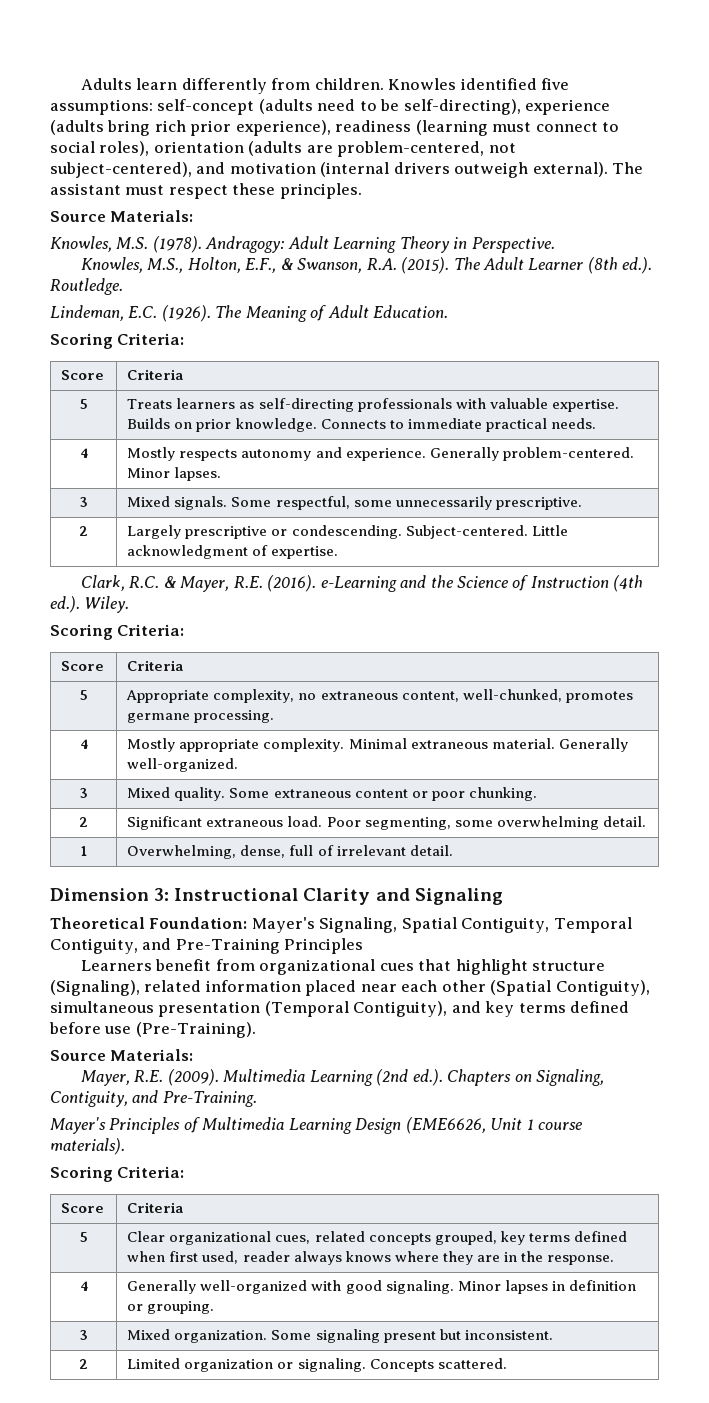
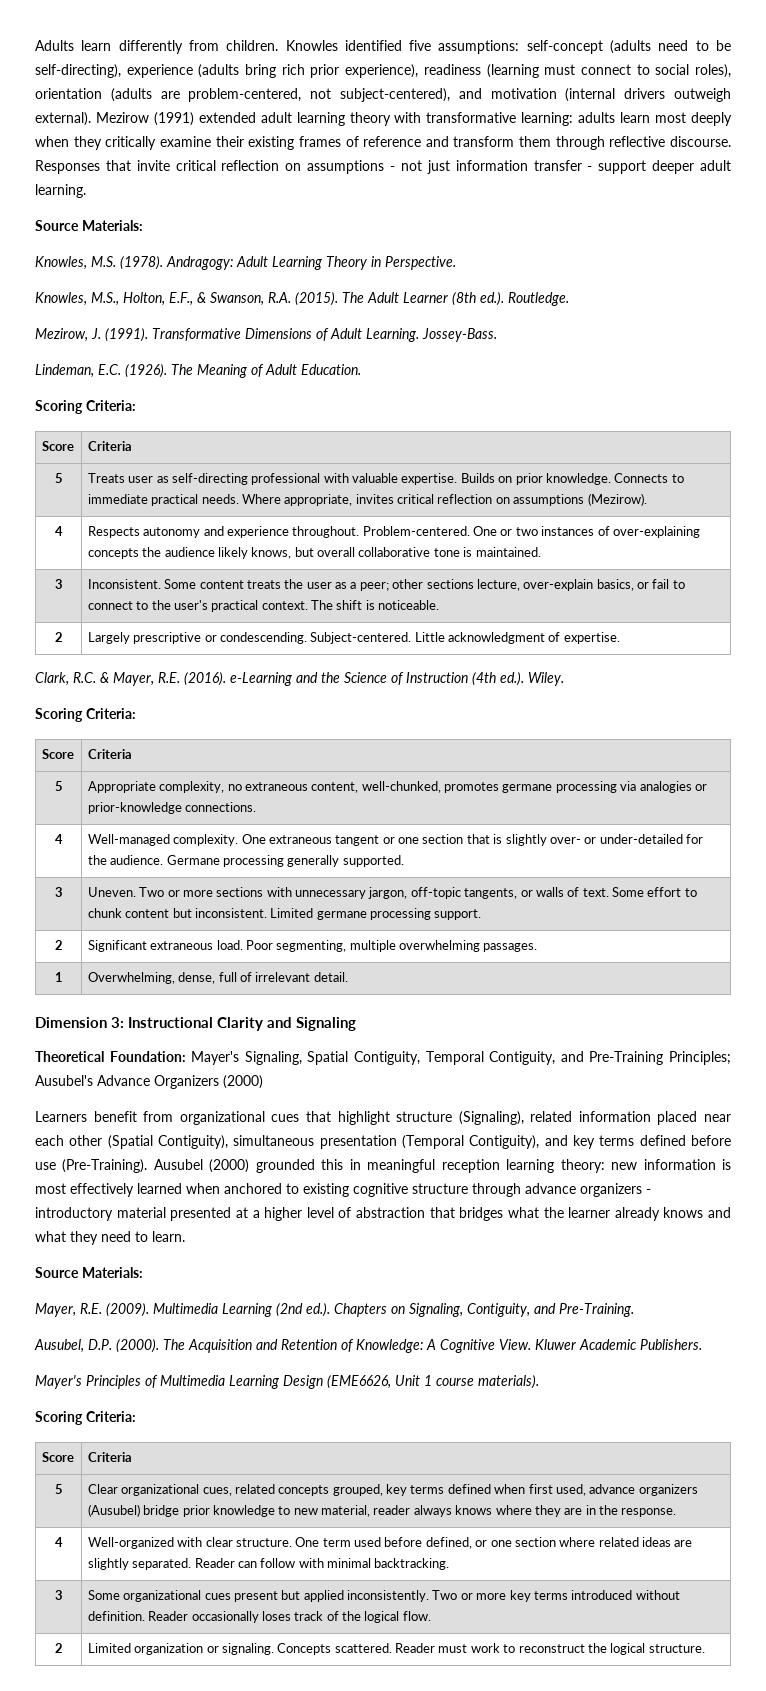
[612,162,644,174] [50,183,362,199] The assistant must respect these principles. -> [95,112,732,126] [35,136,731,150] [35,160,732,174] [35,184,86,198] Mezirow (1991) extended adult learning theory with transformative learning: adults learn most deeply when they critically examine their existing frames of reference and transform them through reflective discourse. Responses that invite critical reflection on assumptions - not just information transfer - support deeper adult learning.
(123, 286) none -> [35,328,497,342] // Mezirow, J. (1991). Transformative Dimensions of Adult Learning. Jossey-Bass.
[176,398,236,409] learners -> [128,476,154,483] user
[357,398,452,412] professionals -> [251,473,321,485] professional
[79,448,88,458] [127,447,634,461] [127,467,222,481] [79,497,88,507] [127,496,582,510] // 4 | Mostly respects autonomy and experience. Generally problem-centered. Minor lapses. // 3 | Mixed signals. Some respectful, some unnecessarily prescriptive. -> [241,493,647,506] [54,526,63,536] [87,526,700,538] [87,547,541,559] [54,579,63,589] [87,579,685,591] [87,600,440,612] Where appropriate, invites critical reflection on assumptions (Mezirow). // 4 | Respects autonomy and experience throughout. Problem-centered. One or two instances of over-explaining concepts the audience likely knows, but overall collaborative tone is maintained. // 3 | Inconsistent. Some content treats the user as a peer; other sections lecture, over-explain basics, or fail to connect to the user's practical context. The shift is noticeable.
[194,710,275,723] [79,739,88,749] [127,738,628,752] [127,758,239,772] [79,788,88,798] [127,787,537,801] processing. // 4 | Mostly appropriate complexity. Minimal extraneous material. Generally well-organized. // 3 | Mixed quality. Some extraneous content or poor chunking. -> [555,781,707,793] [87,802,257,814] [54,834,63,844] [87,834,704,846] [87,855,404,867] [54,887,63,897] [87,887,697,899] [87,908,482,920] processing via analogies or prior-knowledge connections. // 4 | Well-managed complexity. One extraneous tangent or one section that is slightly over- or under-detailed for the audience. Germane processing generally supported. // 3 | Uneven. Two or more sections with unnecessary jargon, off-topic tangents, or walls of text. Some effort to chunk content but inconsistent. Limited germane processing support.
[454,816,646,830] some overwhelming detail. -> [349,940,538,952] multiple overwhelming passages.
[284,938,364,954] Principles -> [669,1051,732,1065] [35,1075,263,1089] Principles; Ausubel's Advance Organizers (2000)
(256, 1030) none -> [153,1159,731,1173] [35,1183,651,1197] [35,1207,731,1221] [35,1231,185,1245] Ausubel (2000) grounded this in meaningful reception learning theory: new information is most effectively learned when anchored to existing cognitive structure through advance organizers - introductory material presented at a higher level of abstraction that bridges what the learner already knows and what they need to learn.
(257, 1099) none -> [34,1339,702,1353] // Ausubel, D.P. (2000). The Acquisition and Retention of Knowledge: A Cognitive View. Kluwer Academic Publishers.
(239, 1257) none -> [589,1484,698,1496] [87,1504,371,1517] advance organizers (Ausubel) bridge prior knowledge to new material,
[127,1280,636,1294] [127,1301,215,1314] [79,1330,88,1340] [127,1329,553,1343] Generally well-organized with good signaling. Minor lapses in definition or grouping. // 3 | Mixed organization. Some signaling present but inconsistent. -> [87,1537,693,1549] [87,1558,450,1570] [54,1590,63,1600] [87,1590,680,1602] [87,1611,431,1623] Well-organized with clear structure. One term used before defined, or one section where related ideas are slightly separated. Reader can follow with minimal backtracking. // 3 | Some organizational cues present but applied inconsistently. Two or more key terms introduced without definition. Reader occasionally loses track of the logical flow.
(507, 1363) none -> [395,1643,705,1655] Reader must work to reconstruct the logical structure.

